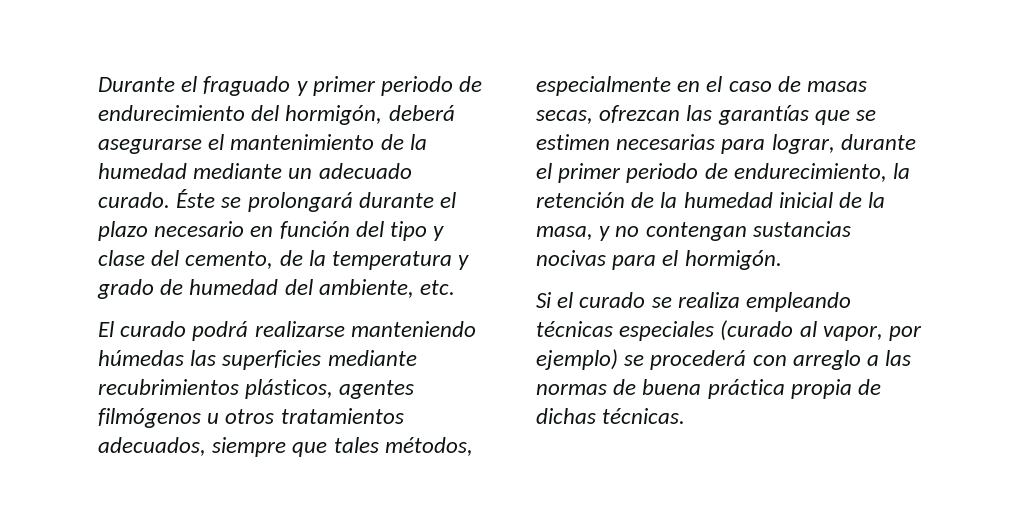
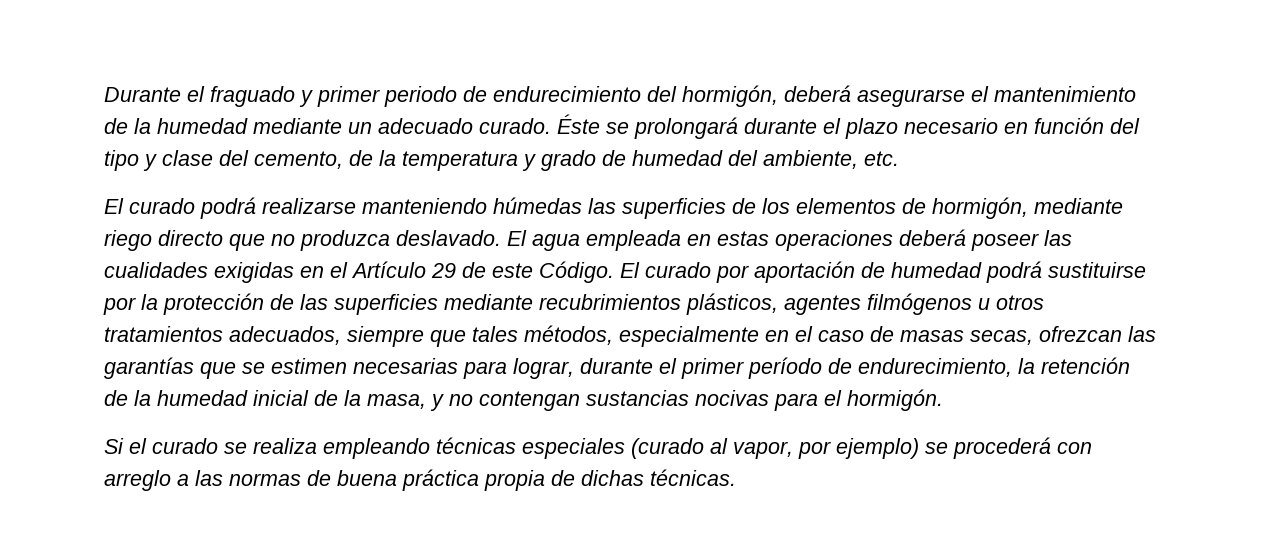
(322, 360) none -> [732,197,1123,219] [104,229,1072,251] [104,261,1146,283] [103,293,438,315] de los elementos de hormigón, mediante riego directo que no produzca deslavado. El agua empleada en estas operaciones deberá poseer las cualidades exigidas en el Artículo 29 de este Código. El curado por aportación de humedad podrá sustituirse por la protección de las superficies
[626,163,699,183] periodo -> [748,357,822,379] período

